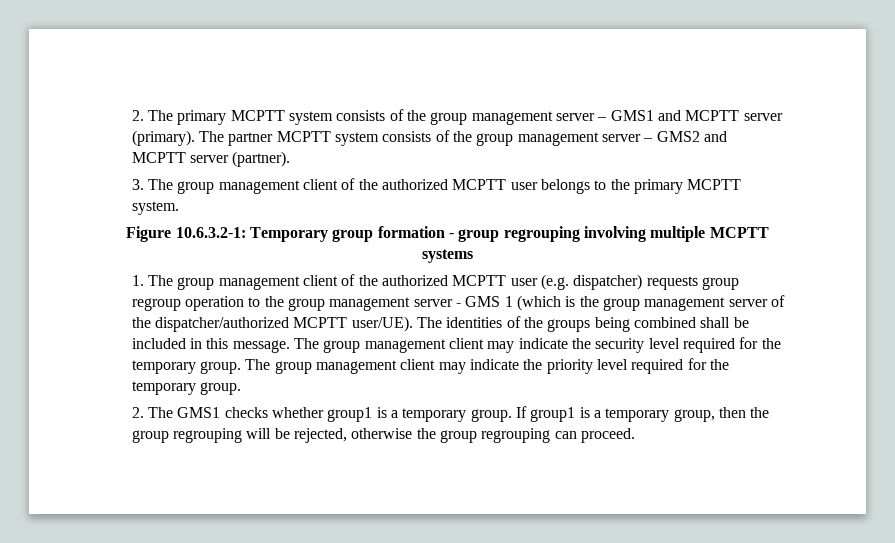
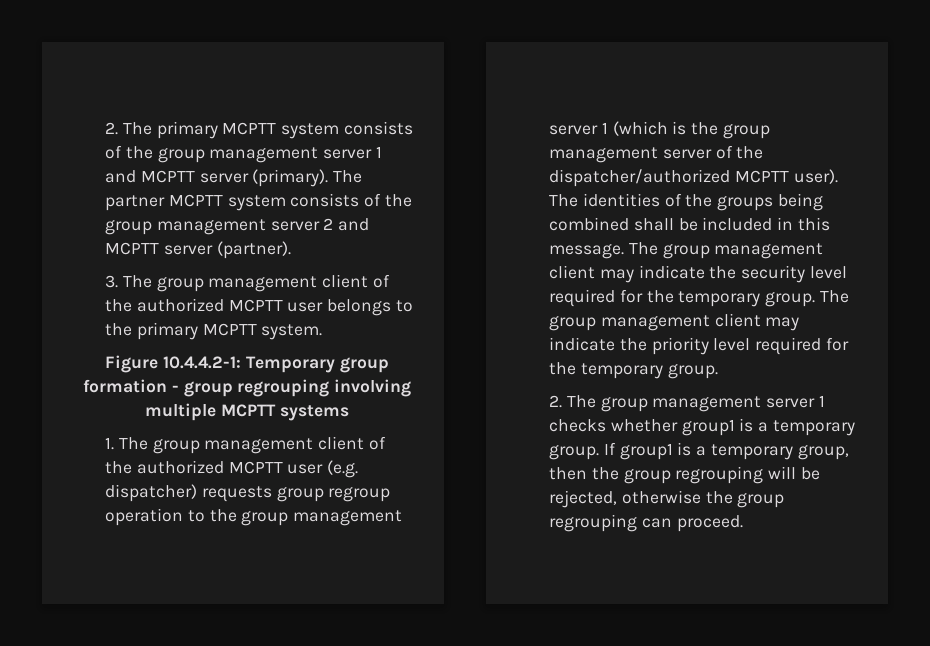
[597,110,654,121] – GMS1 -> [375,146,382,158] 1
[643,131,700,142] – GMS2 -> [323,218,334,230] 2
[175,227,246,238] 10.6.3.2-1: -> [163,356,242,369] 10.4.4.2-1:
[456,296,501,307] - GMS -> (599, 130) none
[351,316,413,332] user/UE). -> [793,169,838,184] user).
[177,407,221,418] GMS1 -> [600,395,825,412] group management server 1

